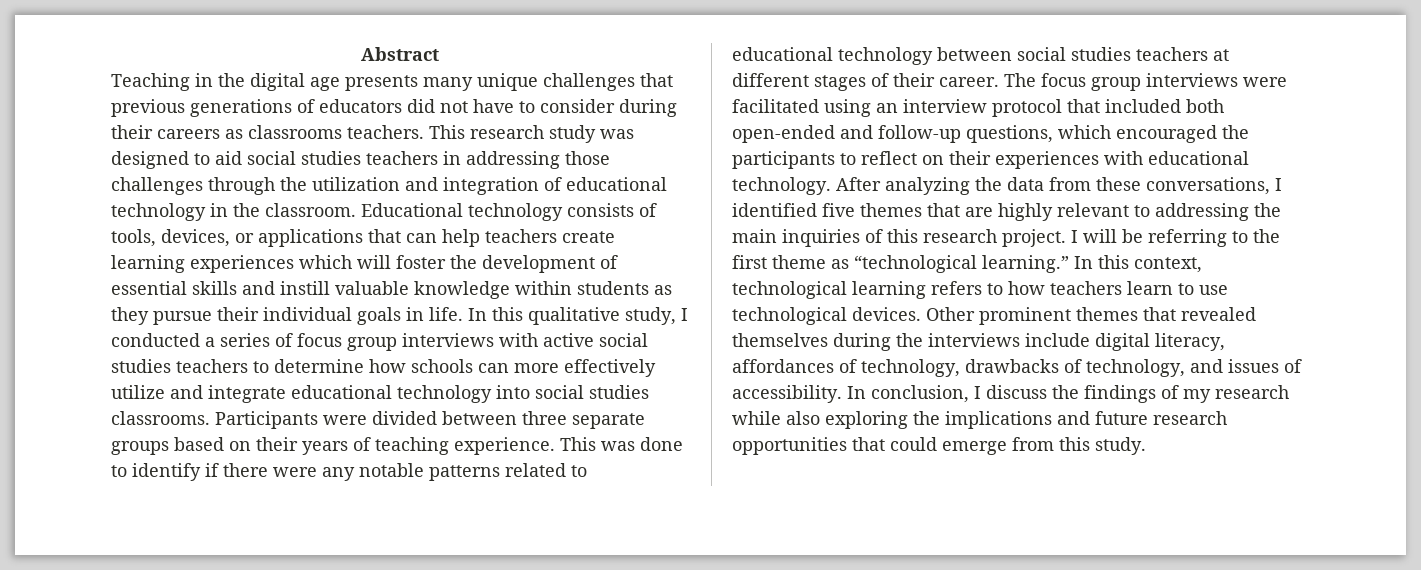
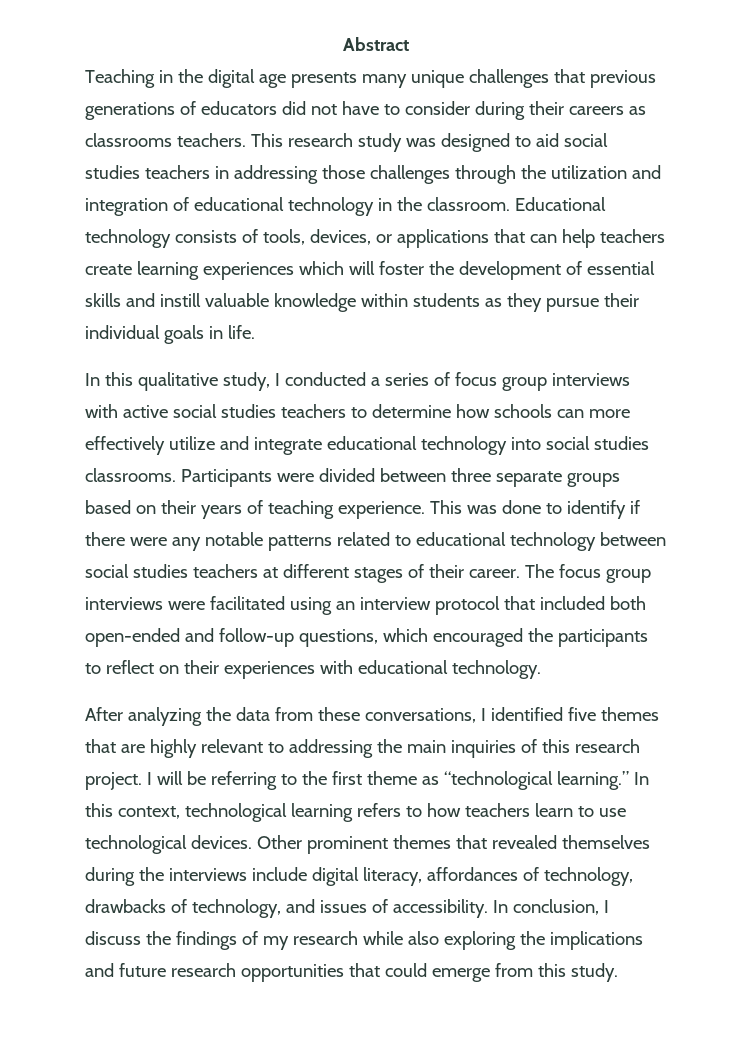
(463, 314) none -> (255, 332) //
(831, 186) none -> (541, 669) //

